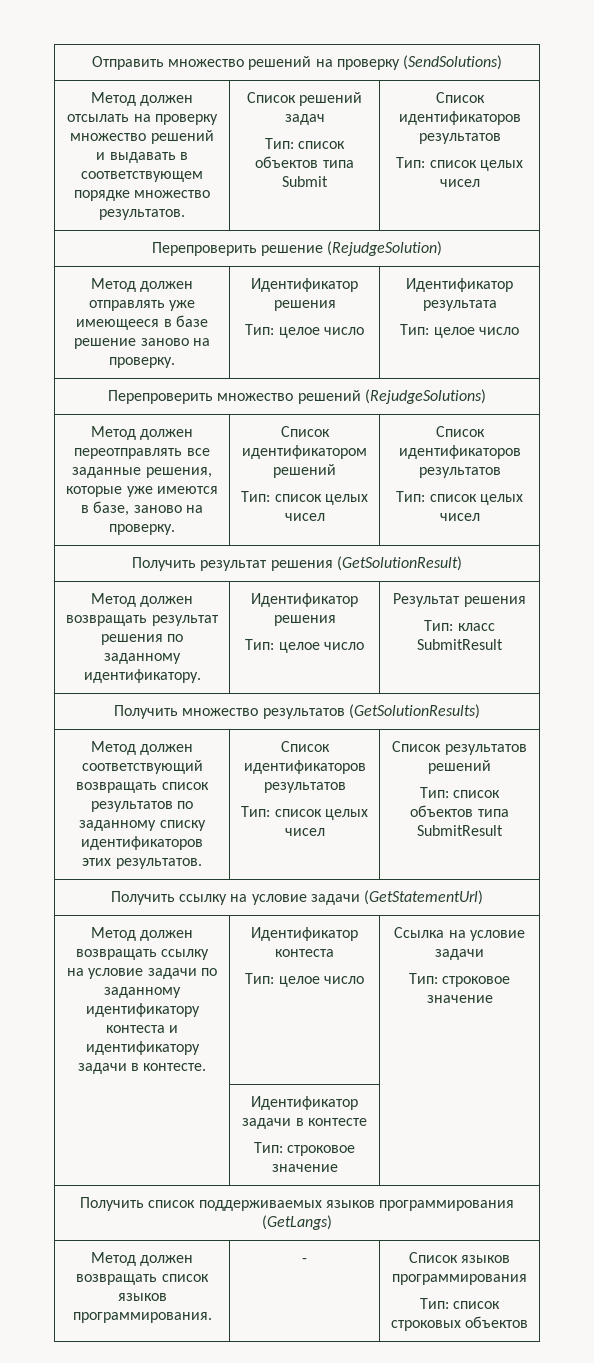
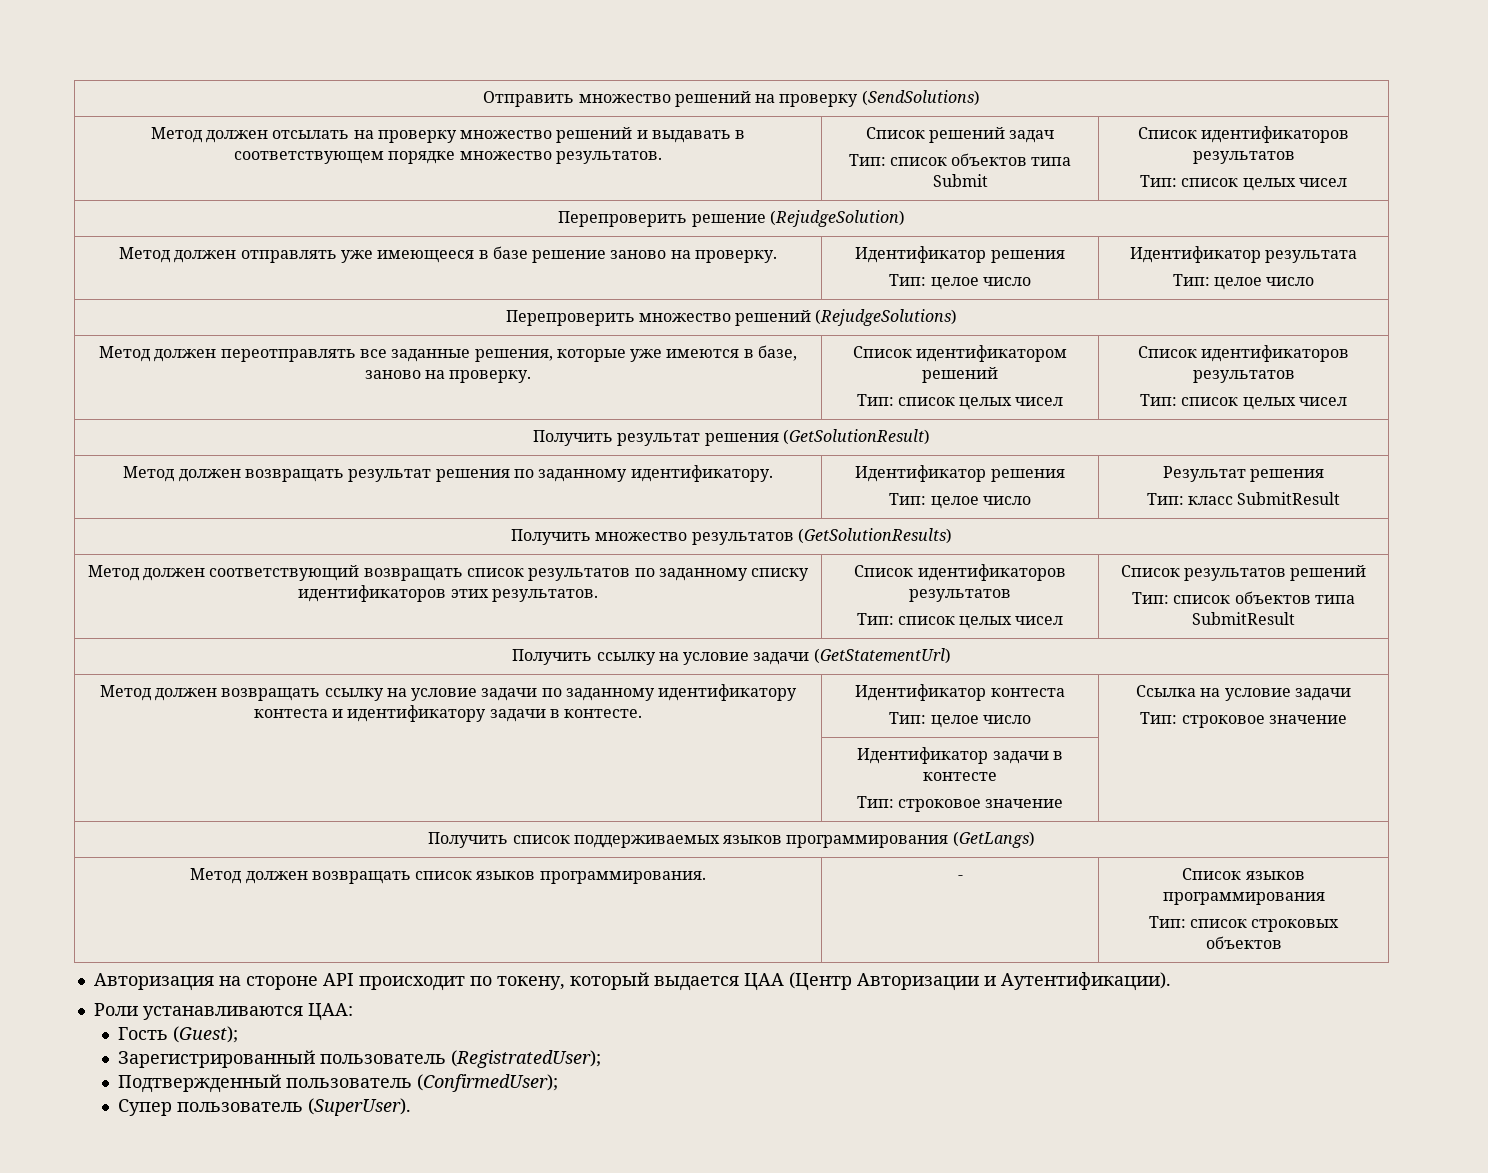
(529, 1322) none -> [93,972,1171,991] [93,1003,353,1021] [117,1026,238,1043] [117,1050,601,1068] [117,1074,558,1093] [117,1098,411,1116] // Авторизация на стороне API происходит по токену, который выдается ЦАА (Центр Авторизации и Аутентификации). // Роли устанавливаются ЦАА: // Гость (Guest); // Зарегистрированный пользователь (RegistratedUser); // Подтвержденный пользователь (ConfirmedUser); // Супер пользователь (SuperUser).

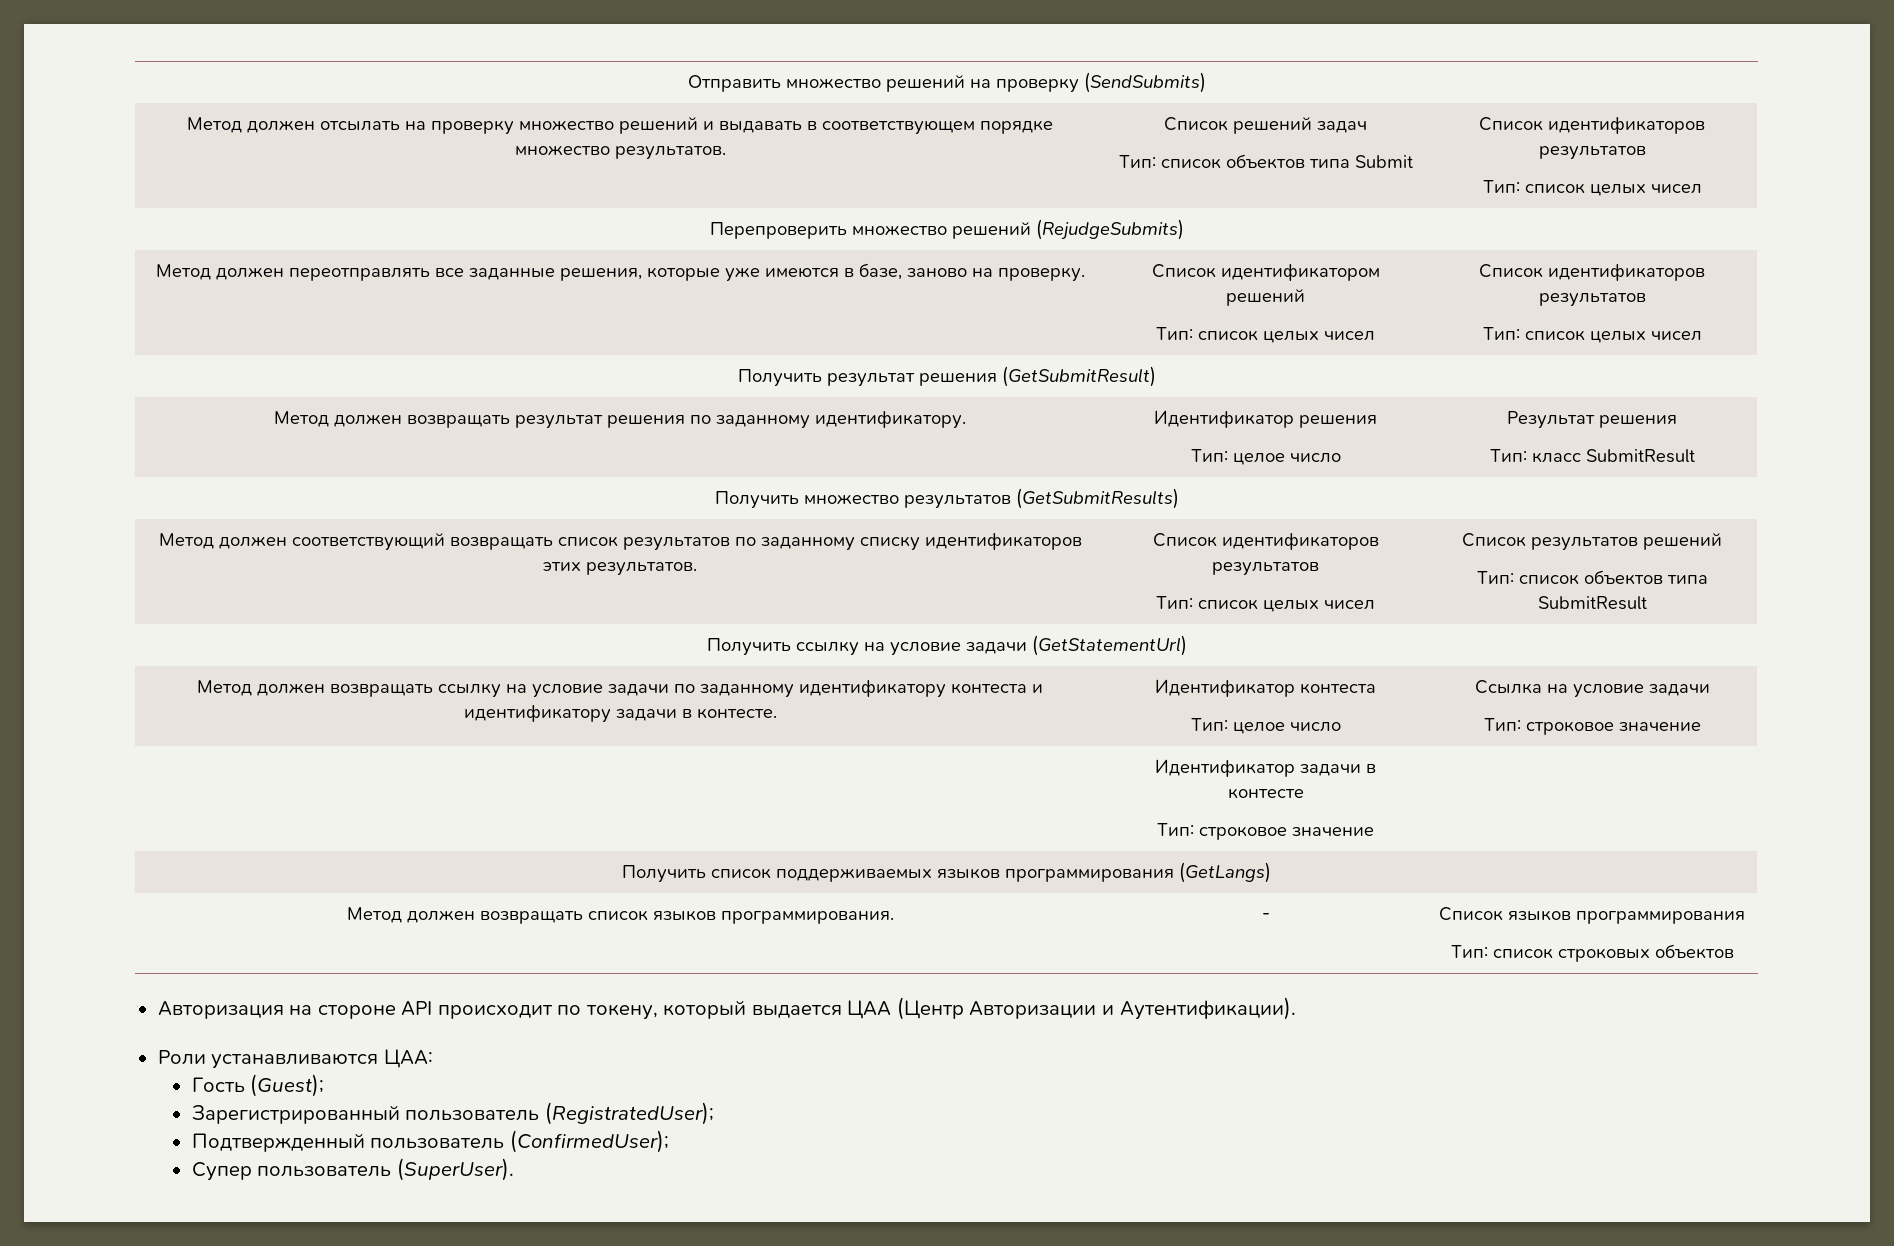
[861,90,980,106] (SendSolutions) -> [1083,72,1206,93] (SendSubmits)
[558,210,905,227] [118,246,778,263] [855,246,1065,263] [889,274,1031,290] [1129,246,1358,263] [1172,274,1315,290] // Перепроверить решение (RejudgeSolution) // Метод должен отправлять уже имеющееся в базе решение заново на проверку. | Идентификатор решения // Тип: целое число | Идентификатор результата // Тип: целое число -> (1702, 189) none
[815,309,958,326] (RejudgeSolutions) -> [1035,219,1184,240] (RejudgeSubmits)
[782,429,930,445] (GetSolutionResult) -> [1001,366,1156,387] (GetSubmitResult)
[797,528,952,544] (GetSolutionResults) -> [1015,488,1179,509] (GetSubmitResults)

